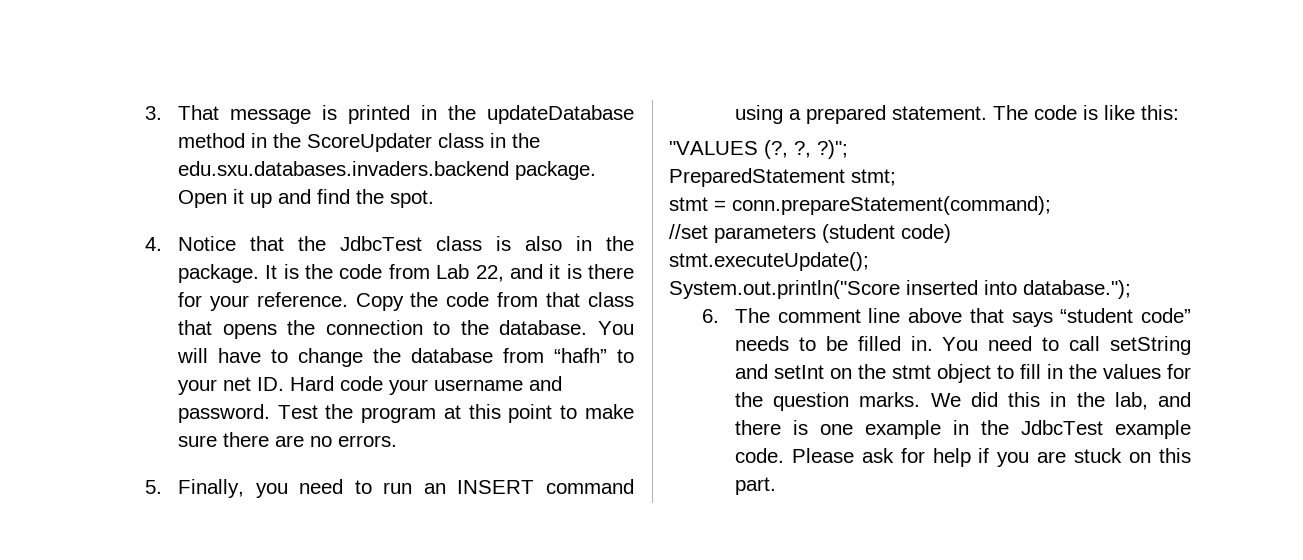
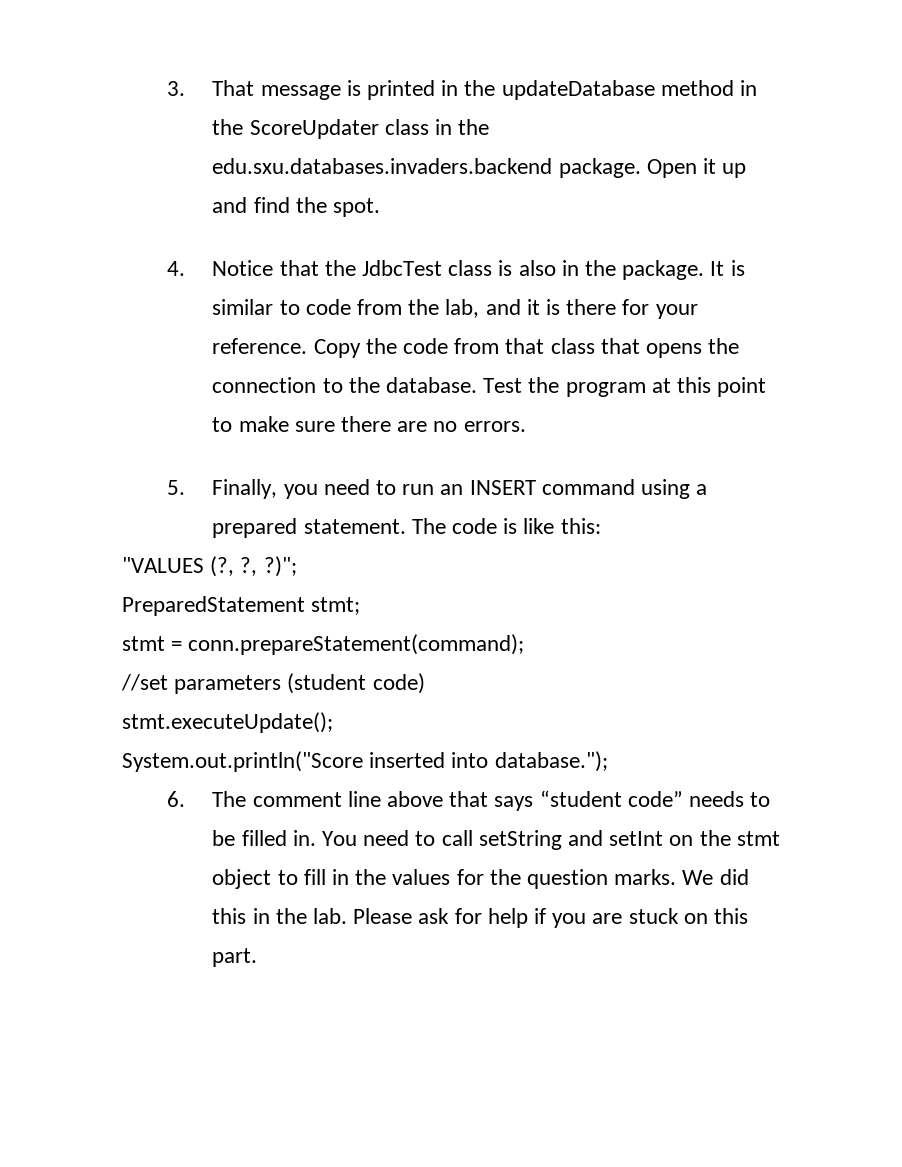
[305,264,504,282] the code from Lab 22, -> [212,299,480,318] similar to code from the lab,
[598,321,634,335] [176,348,635,367] [177,376,562,395] [177,404,270,423] You will have to change the database from “hafh” to your net ID. Hard code your username and password. -> (478, 385) none
[1114,392,1191,410] [734,420,1191,439] [734,448,784,463] lab, and there is one example in the JdbcTest example code. -> [313,908,348,924] lab.

